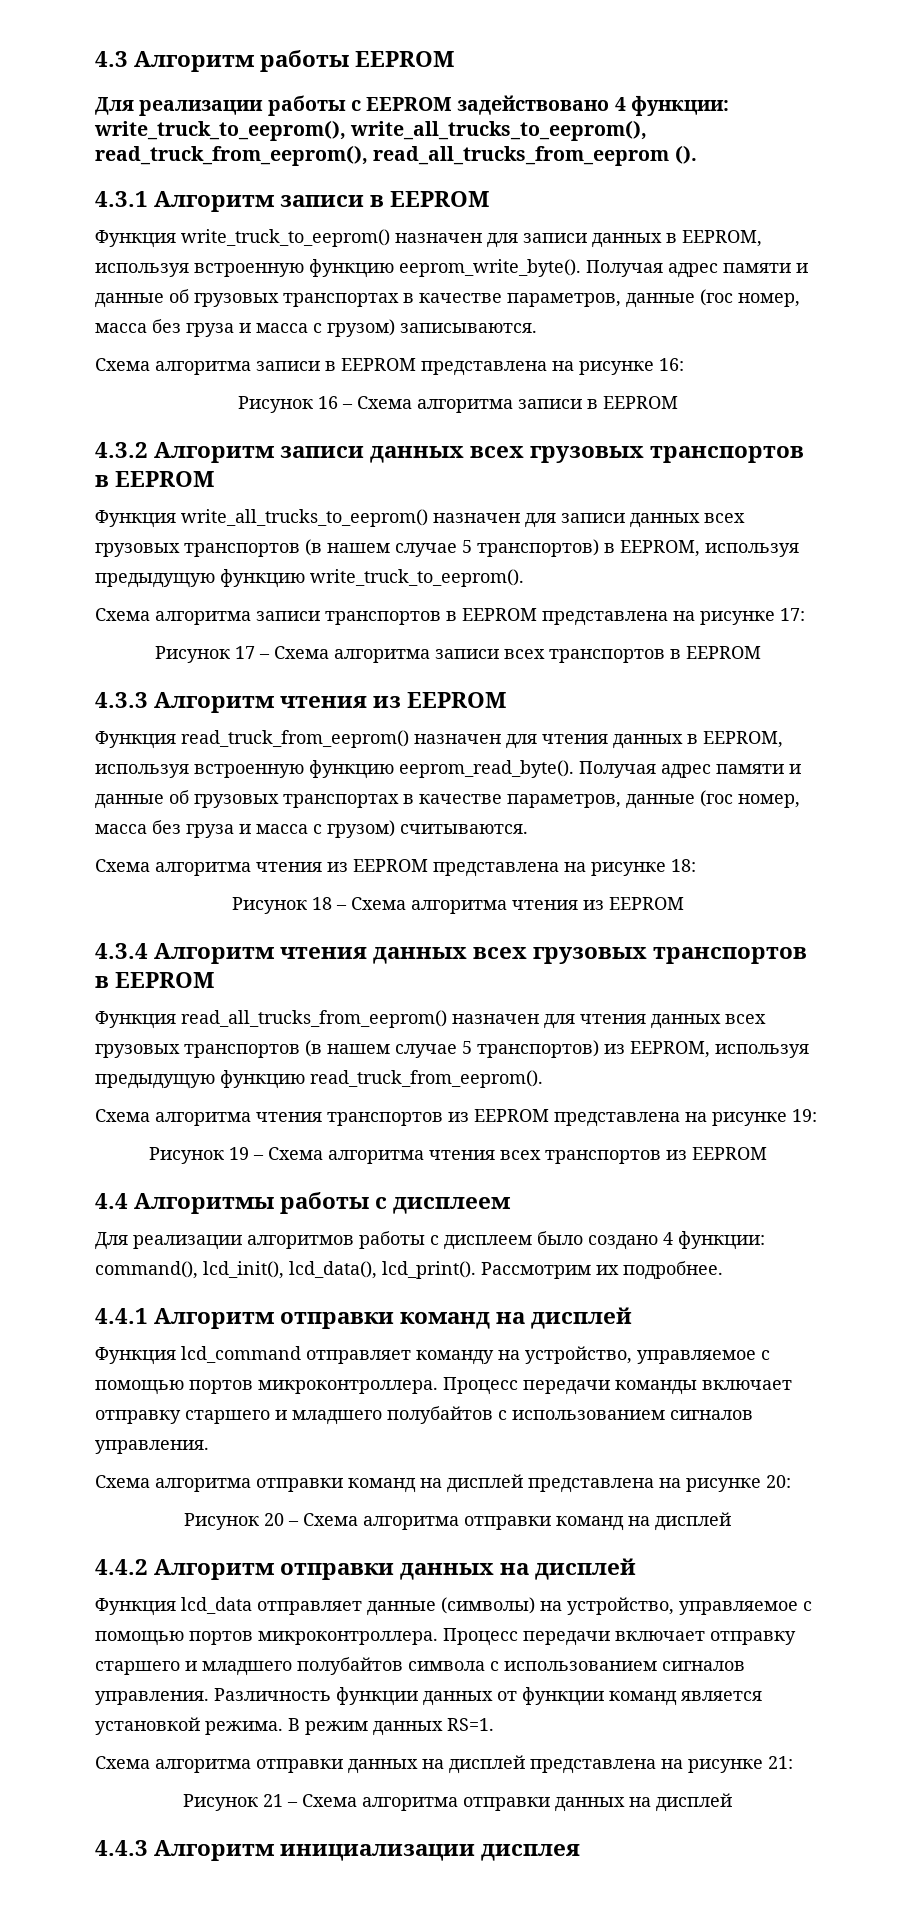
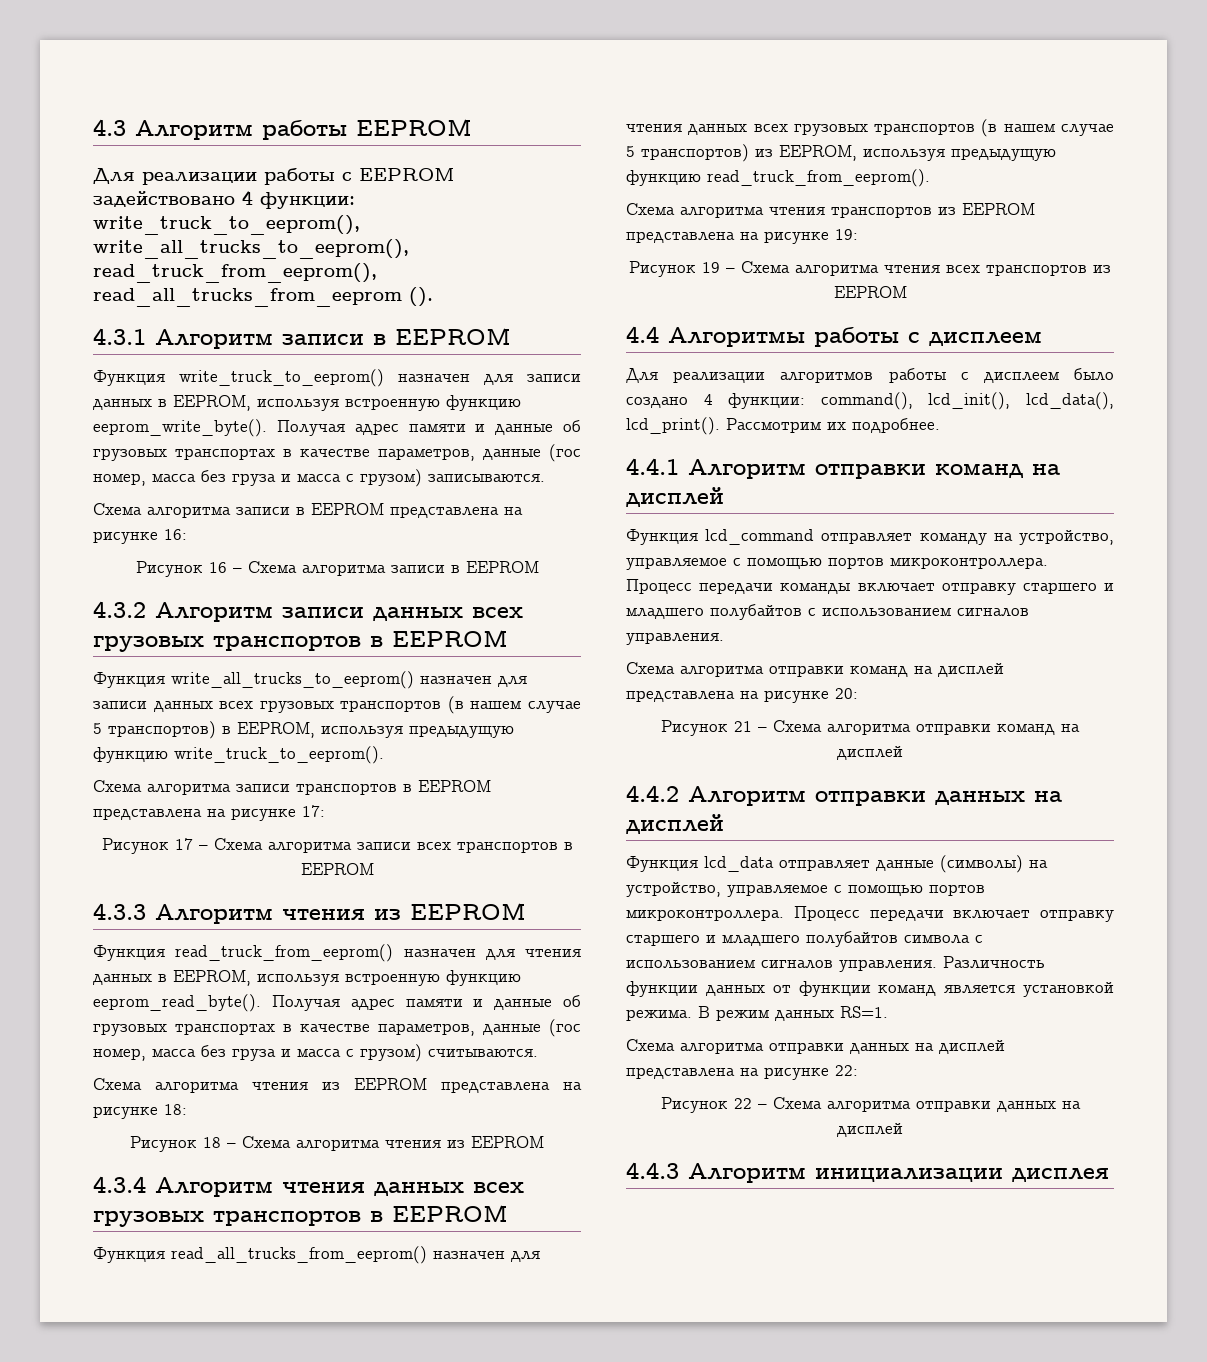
[264,1513,284,1526] 20 -> [734,721,752,732] 21
[768,1756,793,1769] [183,1794,283,1811] 21: // Рисунок 21 -> [835,1065,858,1076] [660,1097,752,1113] 22: // Рисунок 22

